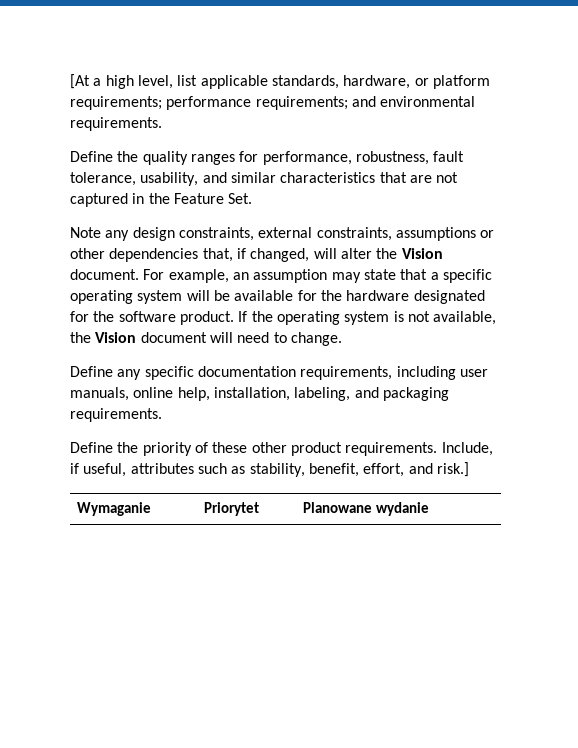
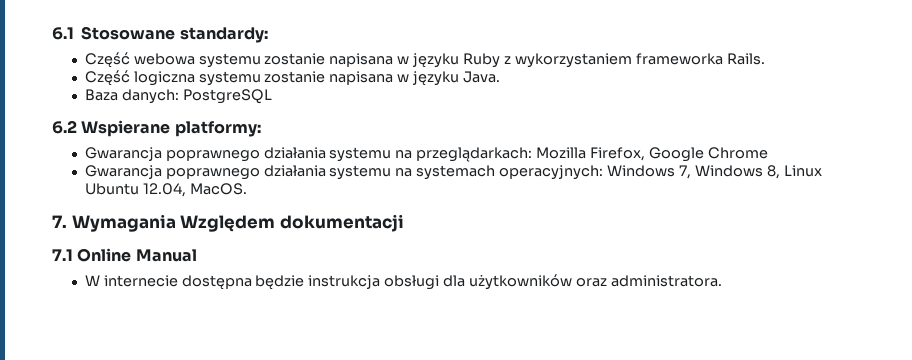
[70,74,490,89] [70,96,476,110] [70,117,162,131] [70,151,465,165] [70,172,459,186] [70,193,253,207] [70,227,495,241] [70,248,443,262] [70,269,492,283] [70,290,485,304] [70,311,497,325] [70,332,342,346] [70,366,488,380] [70,387,449,401] [70,408,162,422] [70,442,493,456] [70,462,469,477] [76,502,151,516] [203,502,259,516] [302,502,429,516] [At a high level, list applicable standards, hardware, or platform requirements; performance requirements; and environmental requirements. // Define the quality ranges for performance, robustness, fault tolerance, usability, and similar characteristics that are not captured in the Feature Set. // Note any design constraints, external constraints, assumptions or other dependencies that, if changed, will alter the Vision document. For example, an assumption may state that a specific operating system will be available for the hardware designated for the software product. If the operating system is not available, the Vision document will need to change. // Define any specific documentation requirements, including user manuals, online help, installation, labeling, and packaging requirements. // Define the priority of these other product requirements. Include, if useful, attributes such as stability, benefit, effort, and risk.] // Wymaganie | Priorytet | Planowane wydanie -> [52,26,268,43] [84,52,765,68] [84,70,501,86] [84,89,272,104] [52,120,261,137] [84,147,768,162] [84,165,822,180] [84,183,247,197] [52,214,404,232] [52,248,197,262] [84,274,722,290] 6.1 Stosowane standardy: // Część webowa systemu zostanie napisana w języku Ruby z wykorzystaniem frameworka Rails. // Część logiczna systemu zostanie napisana w języku Java. // Baza danych: PostgreSQL // 6.2 Wspierane platformy: // Gwarancja poprawnego działania systemu na przeglądarkach: Mozilla Firefox, Google Chrome // Gwarancja poprawnego działania systemu na systemach operacyjnych: Windows 7, Windows 8, Linux Ubuntu 12.04, MacOS. // 7. Wymagania Względem dokumentacji // 7.1 Online Manual // W internecie dostępna będzie instrukcja obsługi dla użytkowników oraz administratora.

